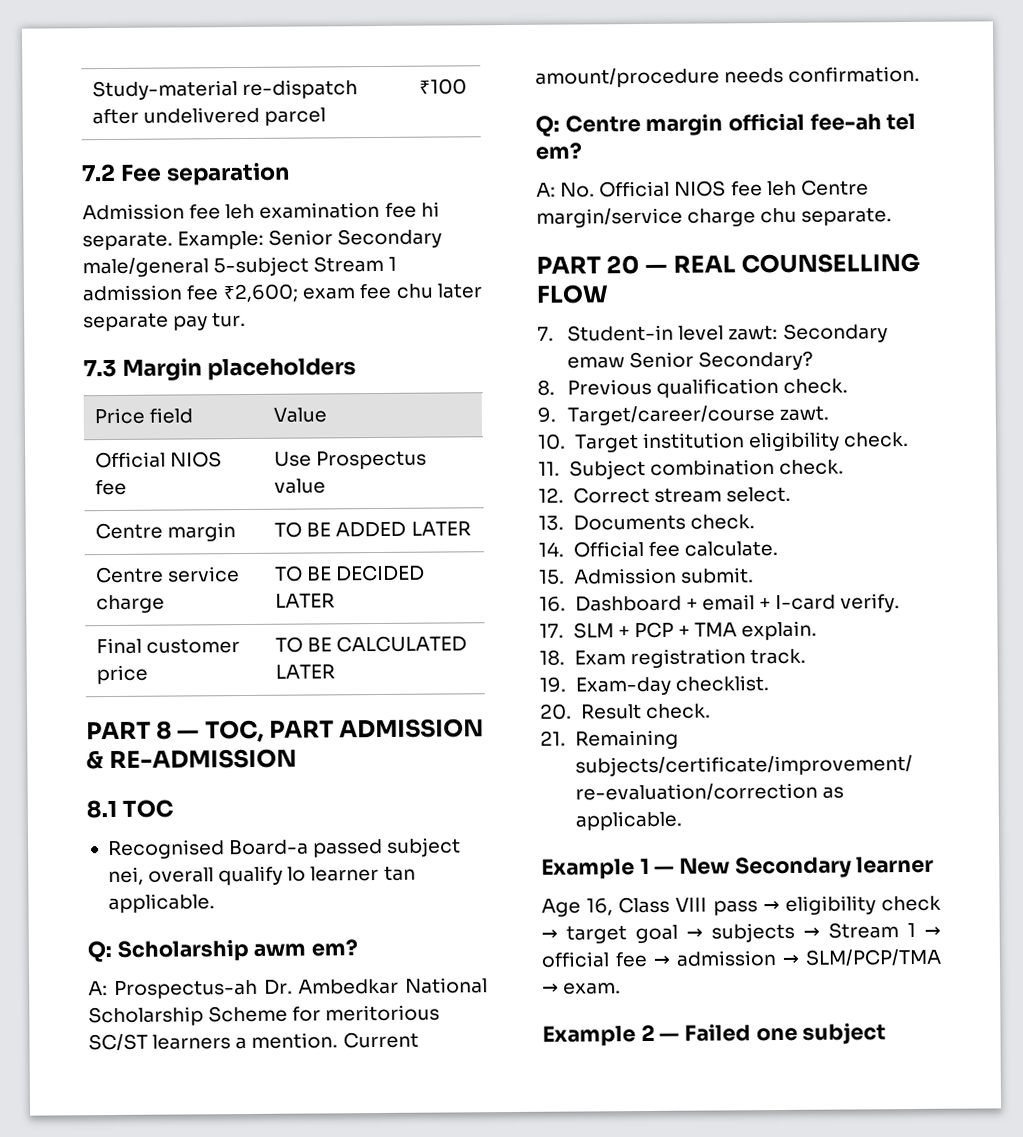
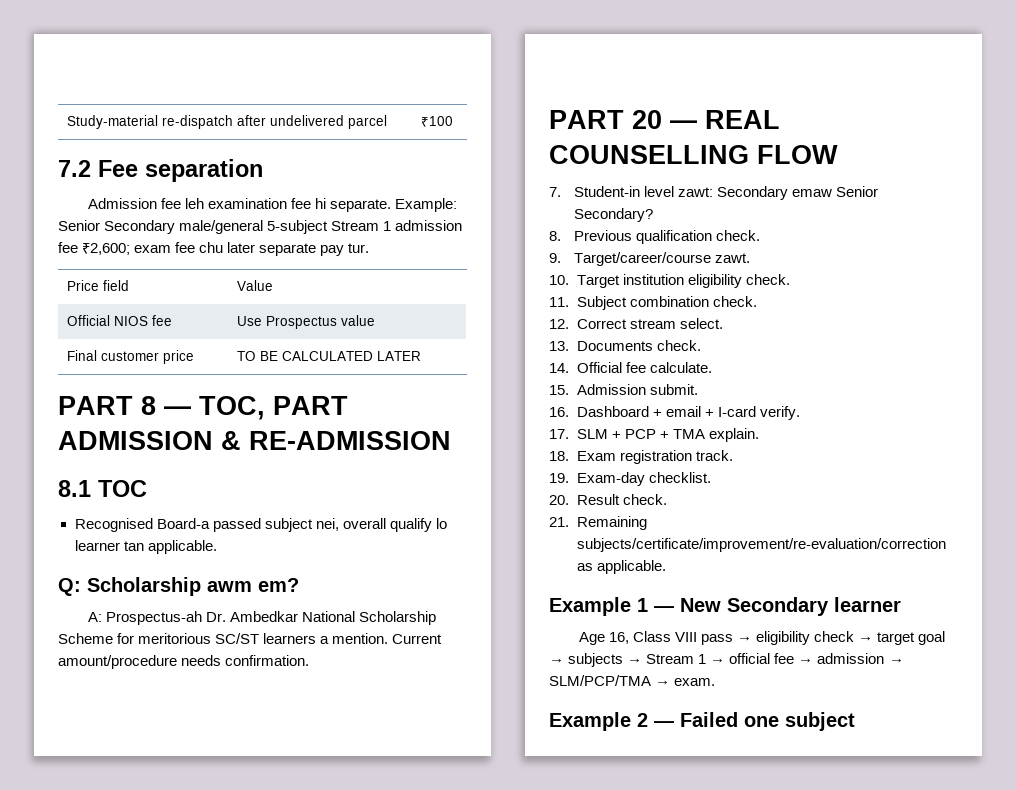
[83,357,356,381] // 7.3 Margin placeholders -> (370, 248) none
[95,522,237,542] [274,521,471,538] [95,566,241,584] [96,594,166,614] [274,564,426,582] [275,593,336,608] // Centre margin | TO BE ADDED LATER // Centre service charge | TO BE DECIDED LATER -> (376, 320) none
[535,112,917,137] [535,142,582,160] [536,179,869,198] [536,207,893,228] // Q: Centre margin official fee-ah tel em? // A: No. Official NIOS fee leh Centre margin/service charge chu separate. -> (310, 660) none

